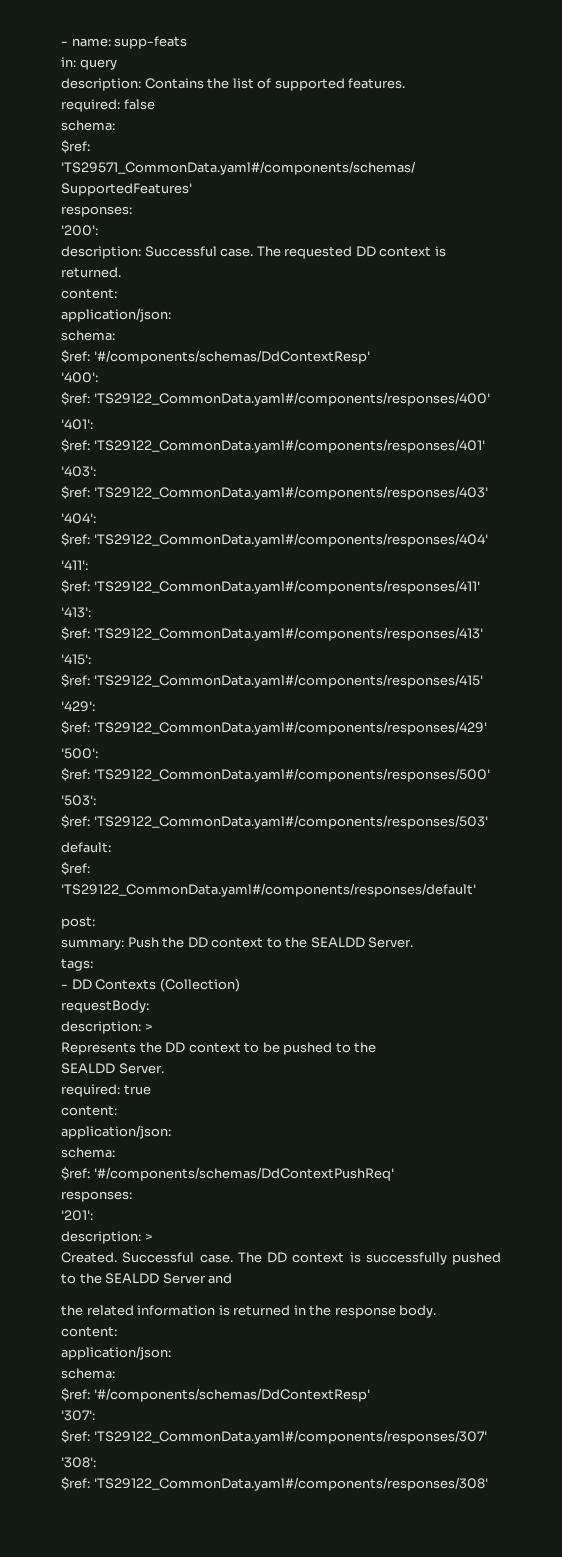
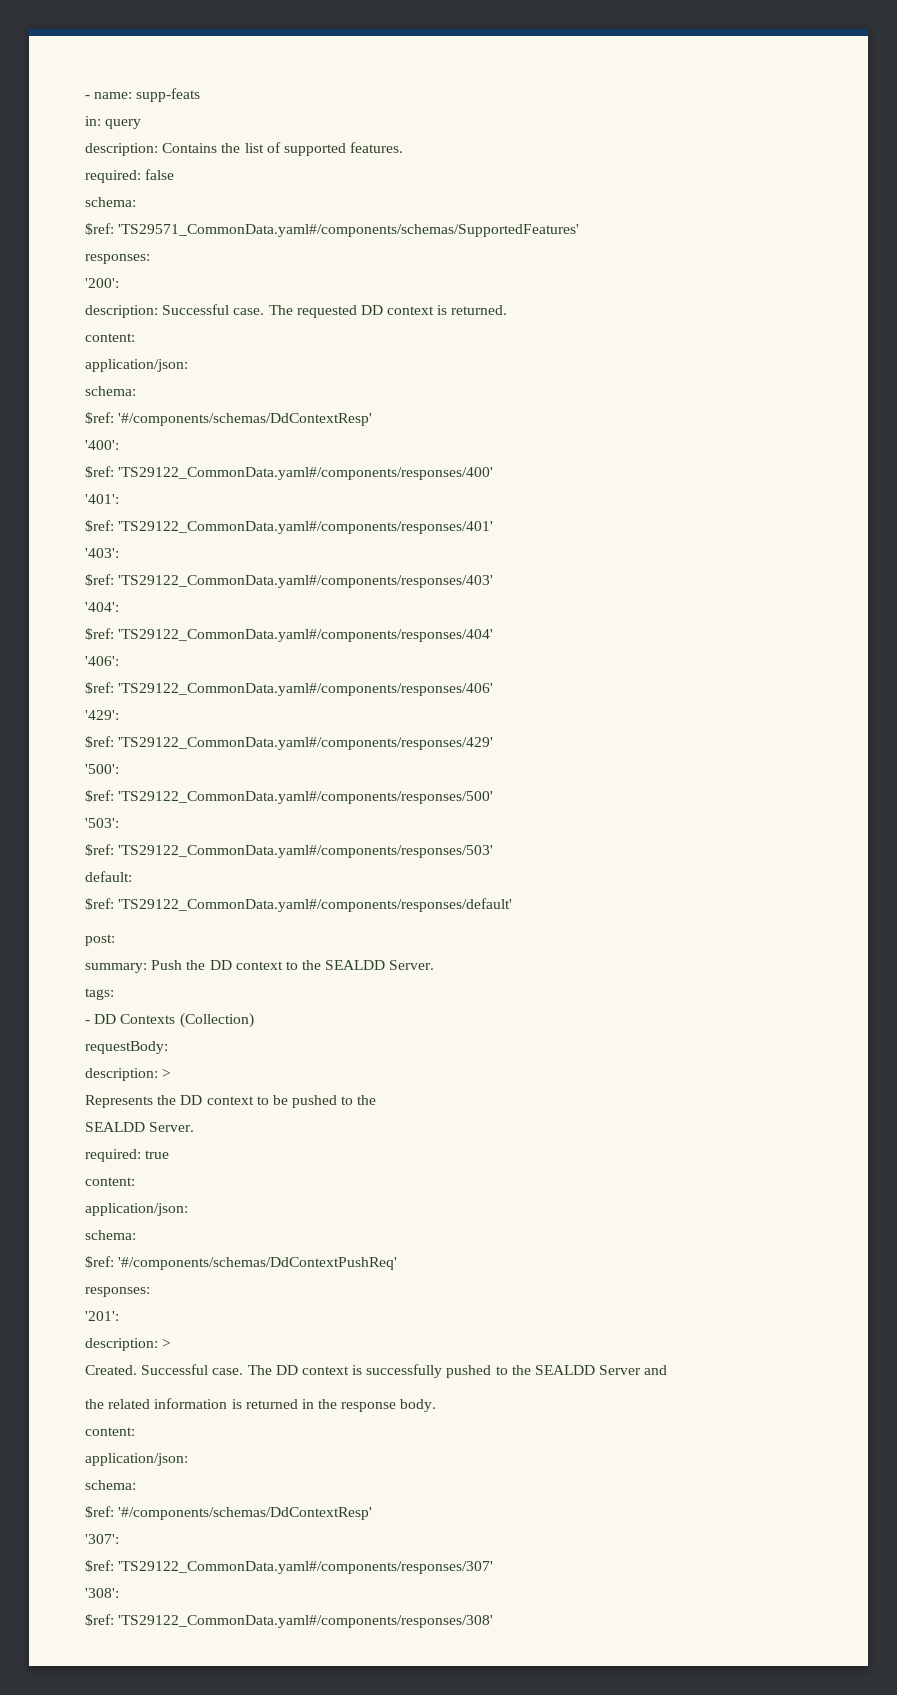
[61,560,88,570] [61,580,480,594] [61,607,91,618] [61,627,483,641] [61,654,91,665] [61,674,483,688] '411': // $ref: 'TS29122_CommonData.yaml#/components/responses/411' // '413': // $ref: 'TS29122_CommonData.yaml#/components/responses/413' // '415': // $ref: 'TS29122_CommonData.yaml#/components/responses/415' -> [85,656,119,666] [85,682,494,696] '406': // $ref: 'TS29122_CommonData.yaml#/components/responses/406'

